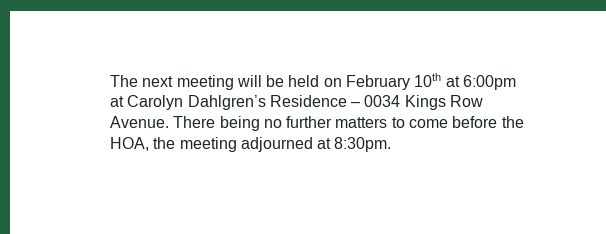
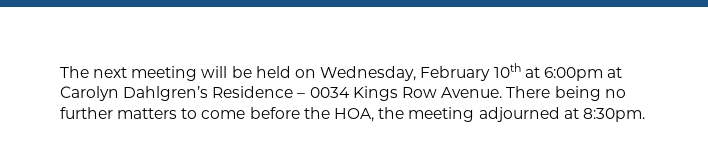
(342, 82) none -> [320,66,417,81] Wednesday,

